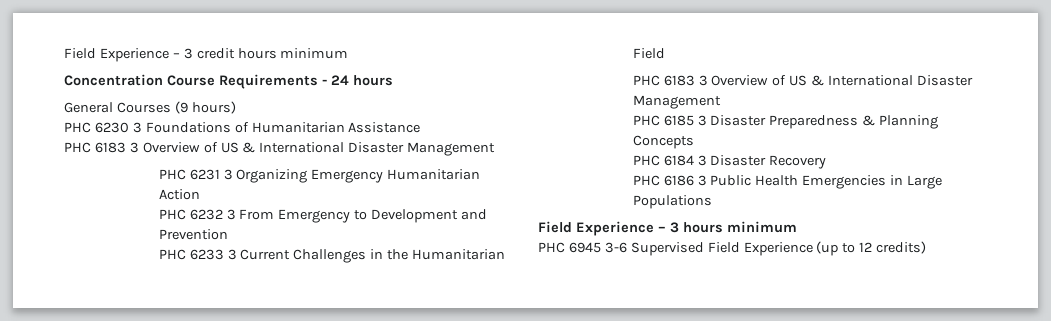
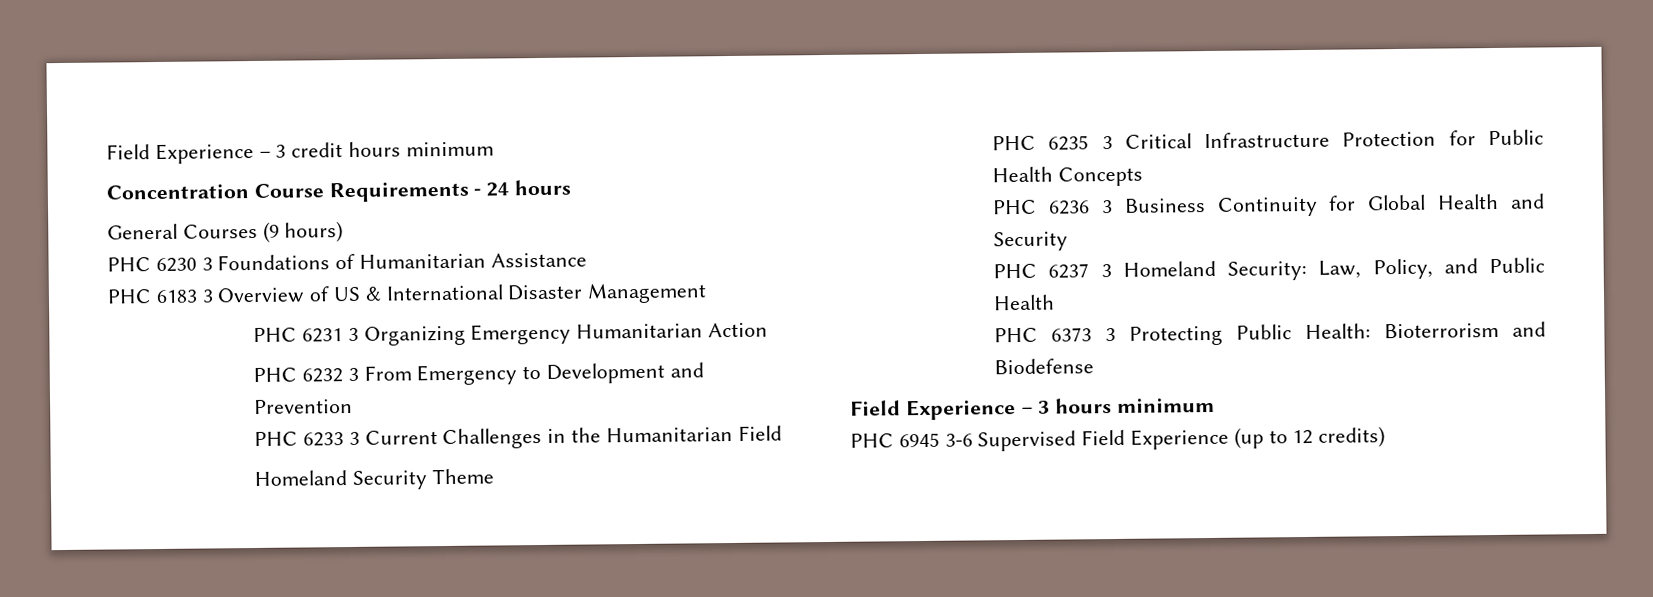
[632,75,974,86] [632,95,721,109] [632,115,939,129] [632,135,694,149] [632,155,827,169] [632,175,943,189] [632,195,712,209] PHC 6183 3 Overview of US & International Disaster Management // PHC 6185 3 Disaster Preparedness & Planning Concepts // PHC 6184 3 Disaster Recovery // PHC 6186 3 Public Health Emergencies in Large Populations -> [254,468,494,490] [992,129,1544,151] [992,166,1143,187] [992,193,1545,217] [993,231,1069,252] [993,257,1545,281] [993,294,1056,311] [994,321,1546,346] [994,358,1095,375] Homeland Security Theme // PHC 6235 3 Critical Infrastructure Protection for Public Health Concepts // PHC 6236 3 Business Continuity for Global Health and Security // PHC 6237 3 Homeland Security: Law, Policy, and Public Health // PHC 6373 3 Protecting Public Health: Bioterrorism and Biodefense

